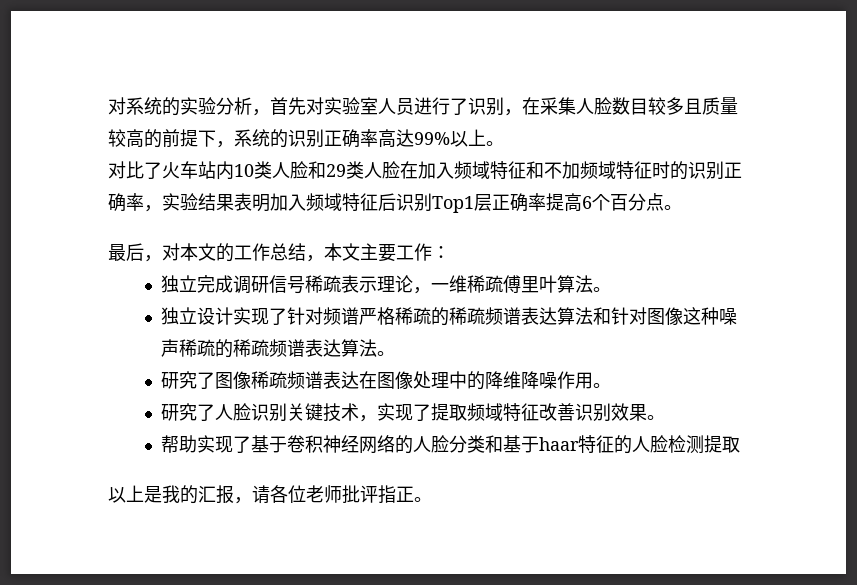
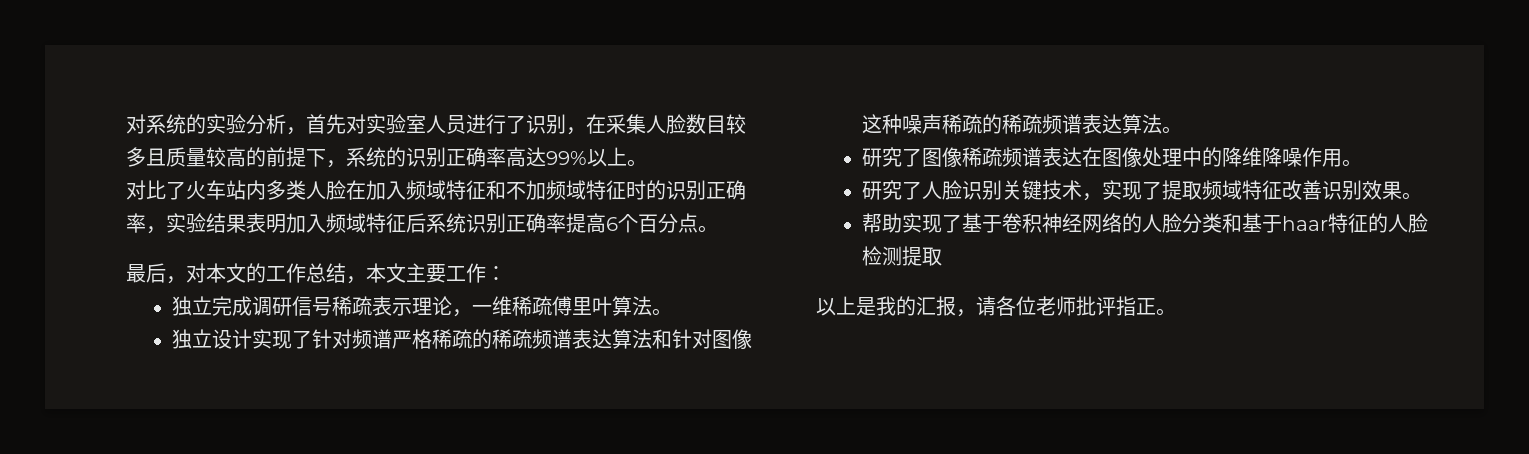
[234,161,346,179] 10类人脸和29 -> [266,180,286,200] 多
[396,193,492,213] 识别Top1层 -> [426,213,506,233] 系统识别

